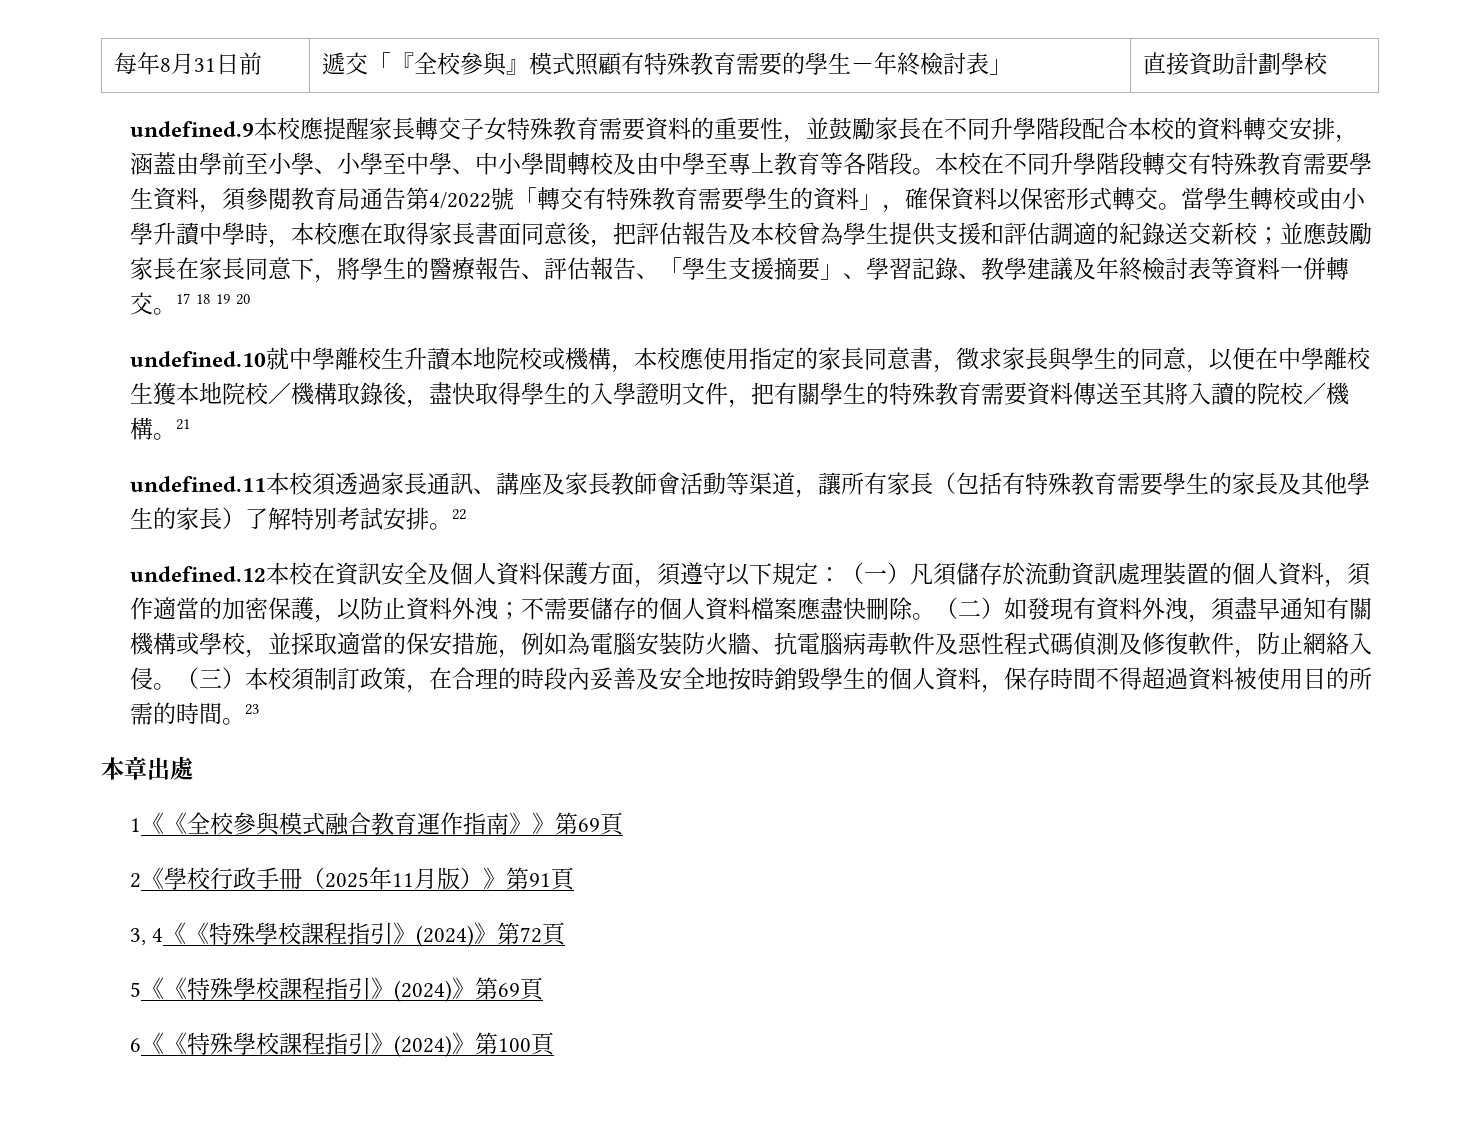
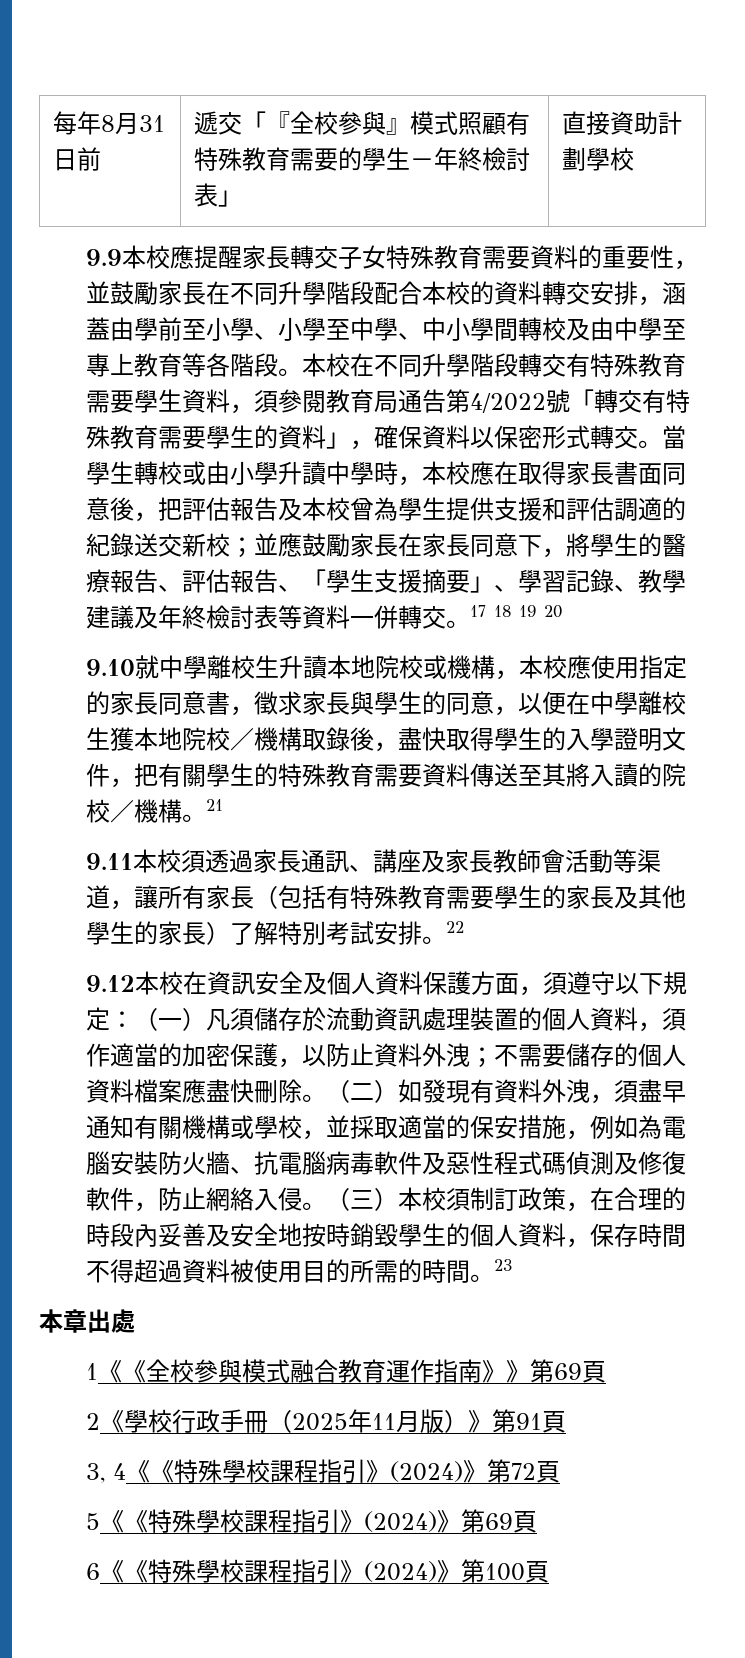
[129,121,254,137] undefined.9 -> [85,249,122,266] 9.9
[129,351,266,367] undefined.10 -> [85,659,135,676] 9.10
[129,476,266,492] undefined.11 -> [85,853,133,870] 9.11
[129,566,266,582] undefined.12 -> [85,975,135,992] 9.12

